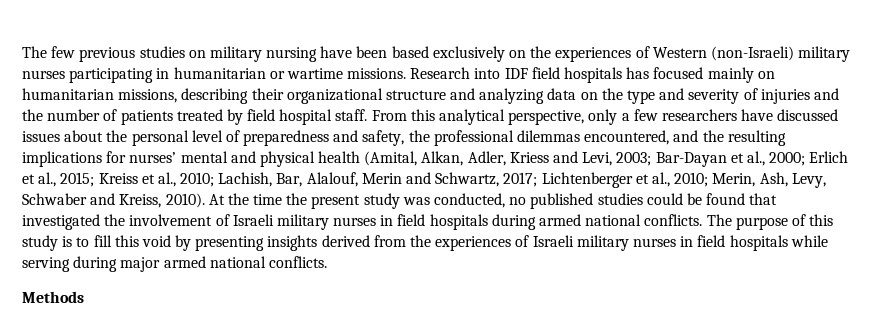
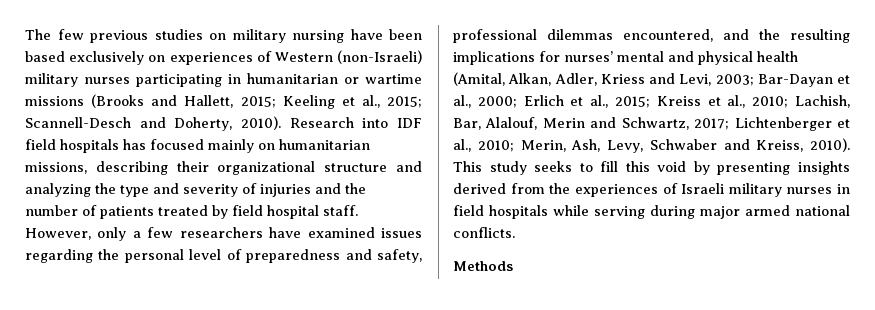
[530,46,552,58] the -> (166, 58) none
[347,68,407,79] missions. -> [25,94,422,109] [25,116,281,131] missions (Brooks and Hallett, 2015; Keeling et al., 2015; Scannell-Desch and Doherty, 2010).
[547,88,598,100] data on -> (91, 190) none
[371,109,585,125] From this analytical perspective, -> [25,228,91,240] However,
[777,109,839,121] [22,130,104,142] discussed issues about -> [307,227,422,238] [25,249,93,263] examined issues regarding
[408,130,430,142] the -> (422, 256) none
[208,193,778,209] [22,214,834,230] [22,235,73,251] At the time the present study was conducted, no published studies could be found that investigated the involvement of Israeli military nurses in field hospitals during armed national conflicts. The purpose of this study is -> [453,161,573,175] This study seeks

